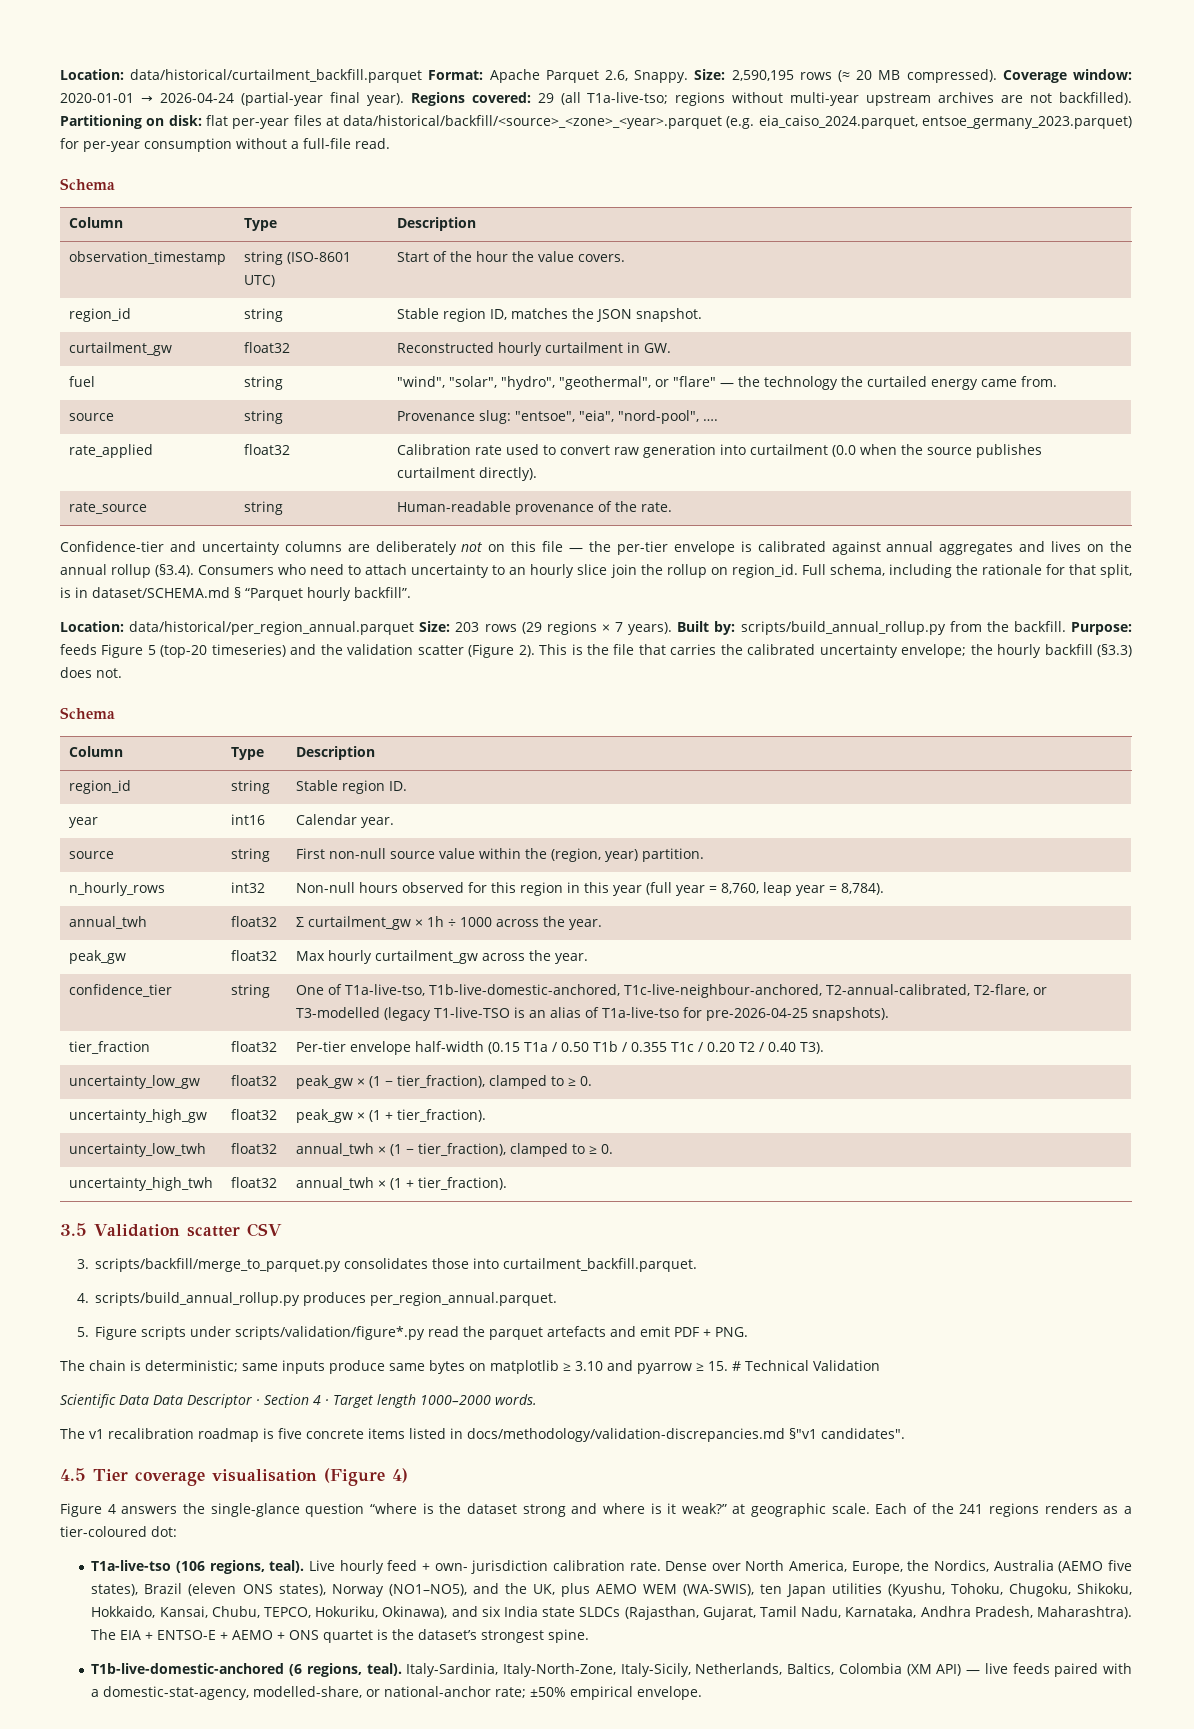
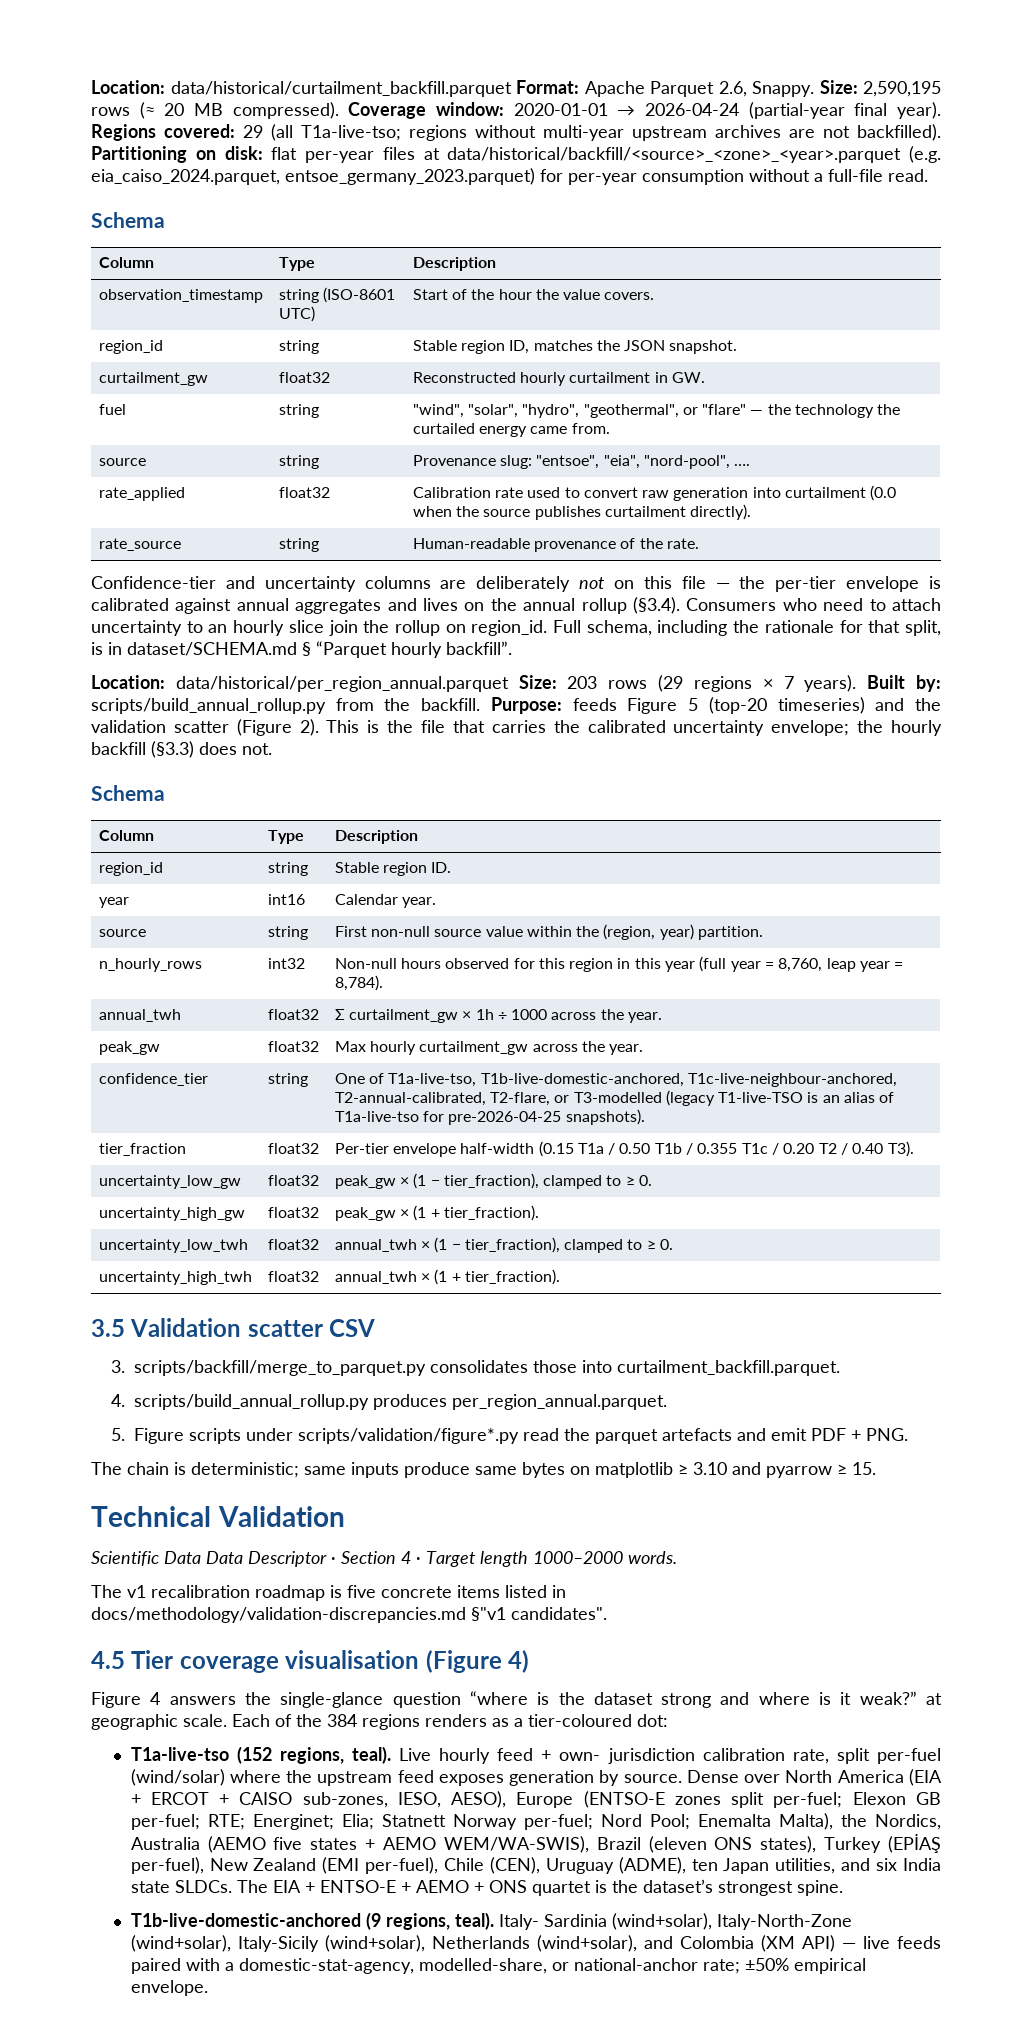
[732,1361,741,1371] # -> (876, 1468) //
[959,1504,984,1514] 241 -> [327,1714,357,1727] 384
[176,1561,206,1573] (106 -> [236,1746,272,1764] (152
[629,1560,903,1574] rate. Dense over North America, Europe, -> [792,1748,942,1764] [130,1769,942,1786] [130,1791,941,1808] [130,1813,833,1830] rate, split per-fuel (wind/solar) where the upstream feed exposes generation by source. Dense over North America (EIA + ERCOT + CAISO sub-zones, IESO, AESO), Europe (ENTSO-E zones split per-fuel; Elexon GB per-fuel; RTE; Energinet; Elia; Statnett Norway per-fuel; Nord Pool; Enemalta Malta),
[91,1583,1132,1597] [91,1606,1133,1620] states), Brazil (eleven ONS states), Norway (NO1–NO5), and the UK, plus AEMO WEM (WA-SWIS), ten Japan utilities (Kyushu, Tohoku, Chugoku, Shikoku, Hokkaido, Kansai, Chubu, TEPCO, Hokuriku, Okinawa), and six India state SLDCs (Rajasthan, Gujarat, Tamil Nadu, Karnataka, Andhra Pradesh, Maharashtra). -> [310,1834,942,1853] [130,1857,942,1874] [130,1880,232,1893] states + AEMO WEM/WA-SWIS), Brazil (eleven ONS states), Turkey (EPİAŞ per-fuel), New Zealand (EMI per-fuel), Chile (CEN), Uruguay (ADME), ten Japan utilities, and six India state SLDCs.
[289,1663,835,1677] (6 regions, teal). Italy-Sardinia, Italy-North-Zone, Italy-Sicily, Netherlands, Baltics, -> [365,1912,852,1930] [130,1935,673,1952] (9 regions, teal). Italy- Sardinia (wind+solar), Italy-North-Zone (wind+solar), Italy-Sicily (wind+solar), Netherlands (wind+solar), and

